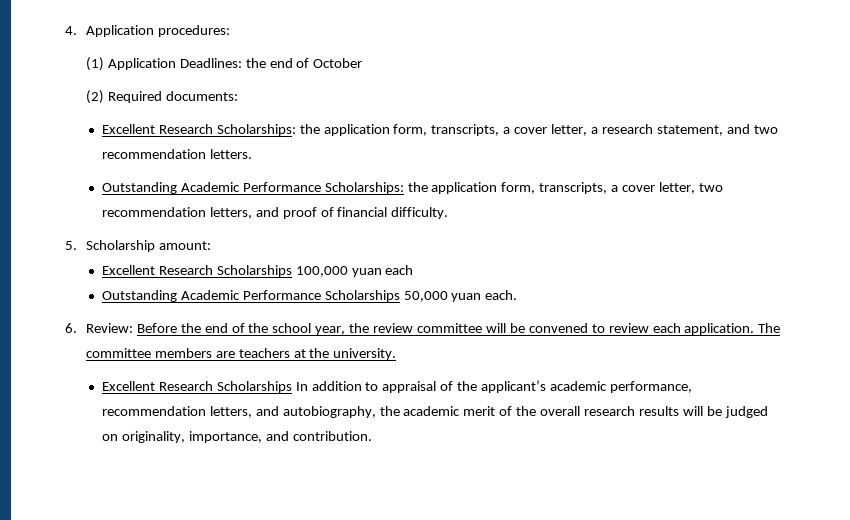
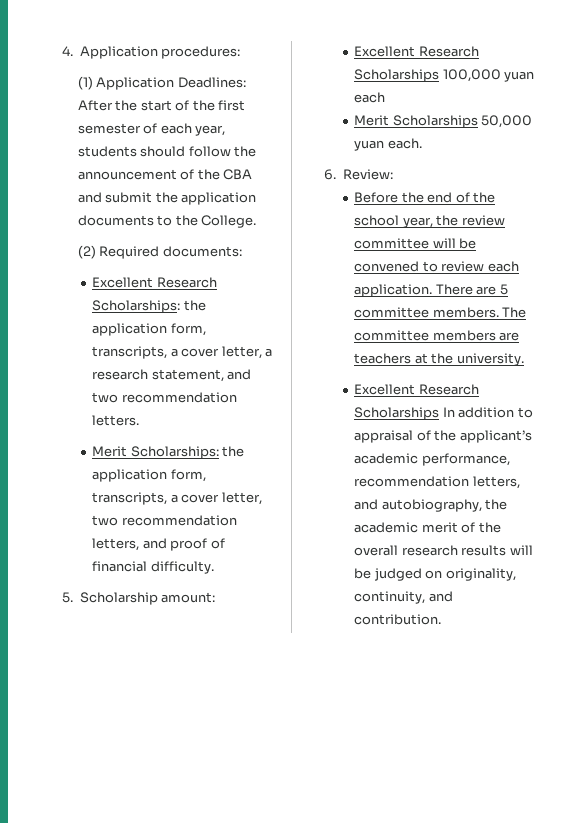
[245,58,363,68] the end of October -> [77,100,246,111] [77,123,226,136] [77,146,257,157] [77,169,253,180] [77,192,257,205] [77,215,257,228] After the start of the first semester of each year, students should follow the announcement of the CBA and submit the application documents to the College.
[101,182,321,194] Outstanding Academic Performance -> [92,446,128,457] Merit
[101,290,321,302] Outstanding Academic Performance -> [354,115,390,126] Merit
(133, 328) none -> (393, 174) //
(755, 329) none -> [435,284,508,295] [354,307,499,318] There are 5 committee members.
[188,431,262,443] importance, -> [354,591,426,604] continuity,

